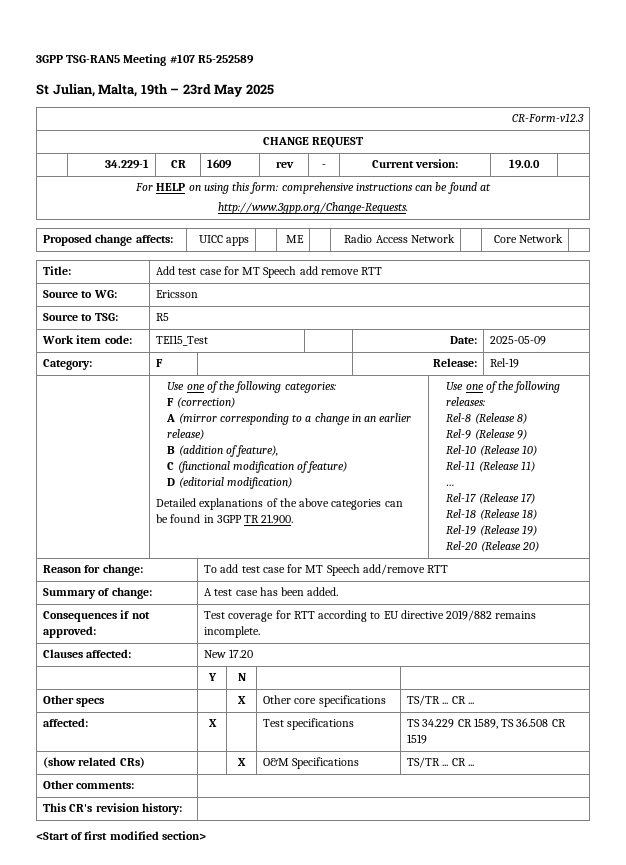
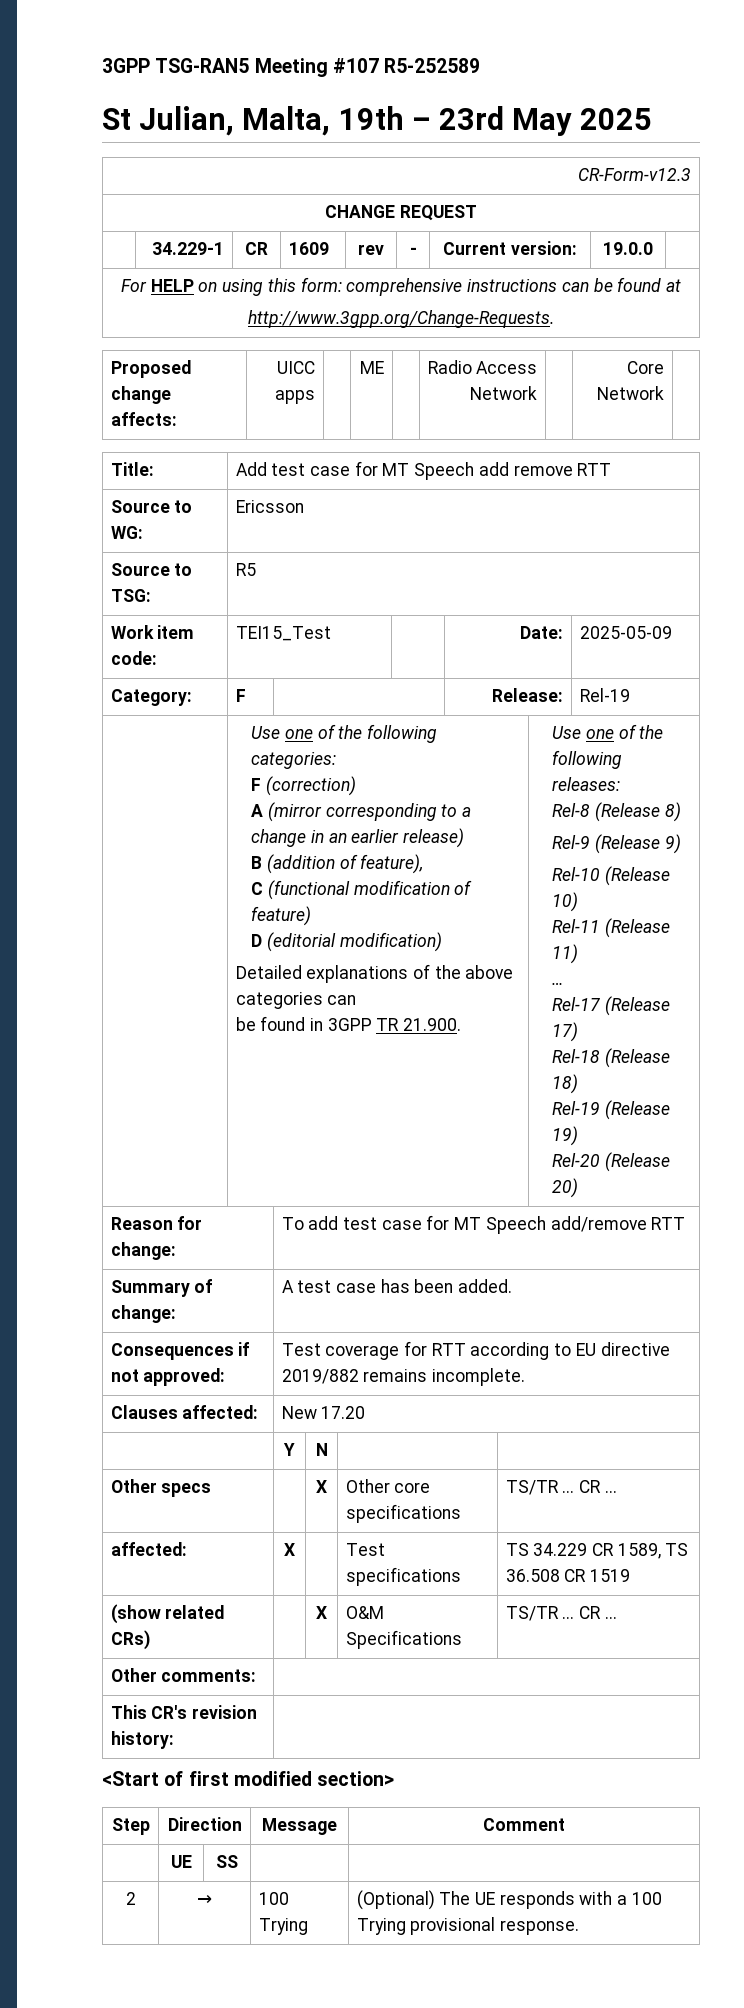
(206, 835) none -> [111,1818,150,1835] [167,1817,242,1831] [262,1818,337,1835] [483,1818,565,1831] [170,1855,192,1868] [216,1855,238,1868] [125,1892,136,1905] [197,1895,212,1905] [258,1892,289,1905] [258,1918,308,1935] [356,1890,662,1910] [356,1917,580,1935] // Step | Direction | Message | Comment // | UE | SS | | // 2 | → | 100 Trying | (Optional) The UE responds with a 100 Trying provisional response.

